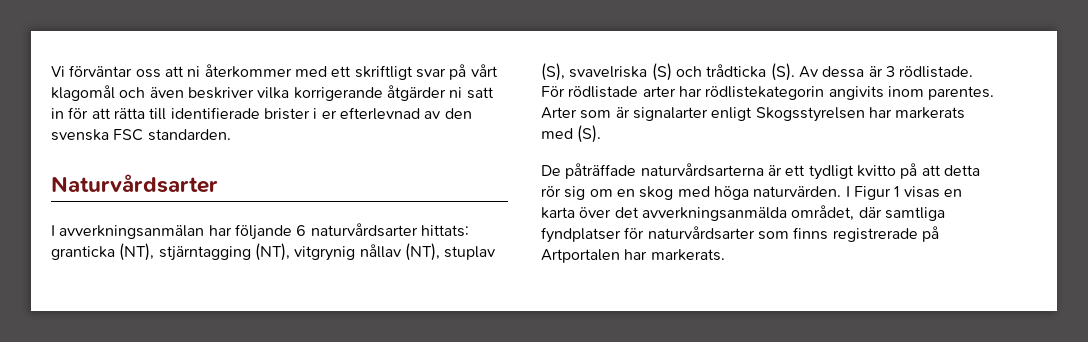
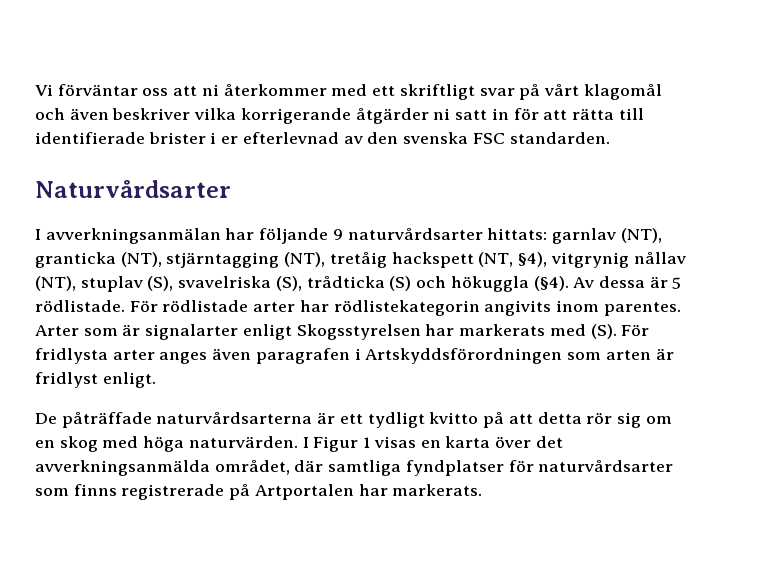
[296,225,307,236] 6 -> [332,229,343,240] 9
(469, 231) none -> [552,228,662,244] garnlav (NT),
(290, 252) none -> [329,252,548,268] tretåig hackspett (NT, §4),
[651,63,795,81] (S) och trådticka (S). -> [275,276,569,292] (S), trådticka (S) och hökuggla (§4).
[885,66,895,77] 3 -> [672,277,682,289] 5
(602, 134) none -> [621,325,650,336] [35,348,674,364] [35,372,156,388] För fridlysta arter anges även paragrafen i Artskyddsförordningen som arten är fridlyst enligt.

